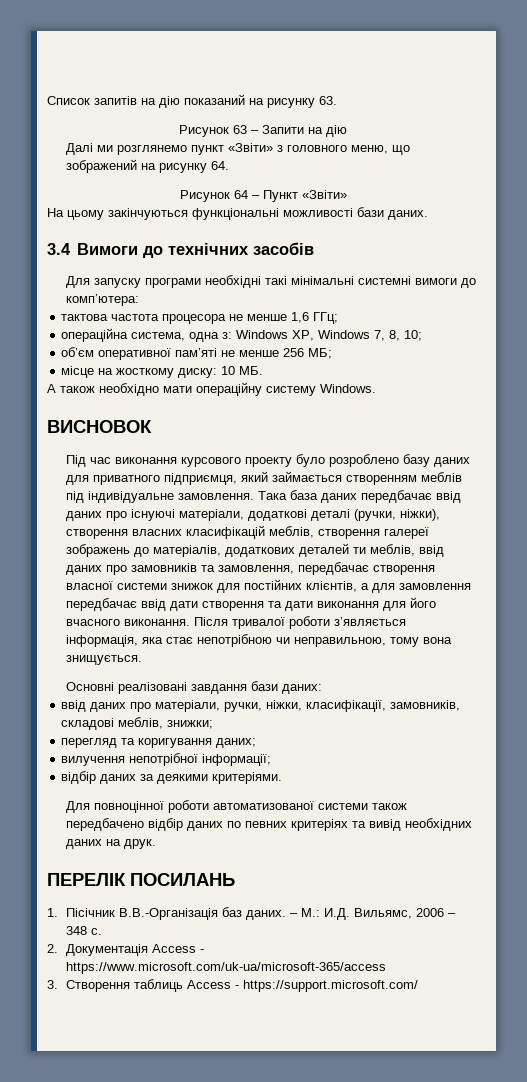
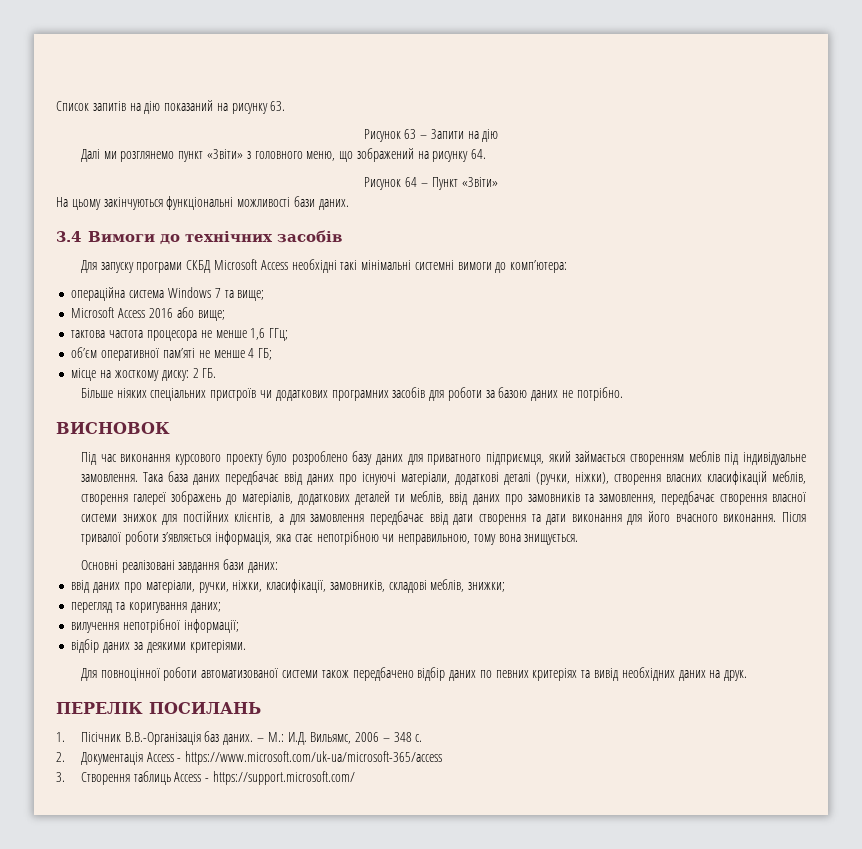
(202, 283) none -> [186,259,288,273] СКБД Microsoft Access
(140, 300) none -> [71,287,265,301] [71,307,225,321] // операційна система Windows 7 та вище; // Microsoft Access 2016 або вище;
[61,328,423,342] // операційна система, одна з: Windows XP, Windows 7, 8, 10; -> (289, 334) none
[283,348,333,359] 256 МБ; -> [248,348,273,360] 4 ГБ;
[221,366,264,375] [47,382,376,396] 10 МБ. // А також необхідно мати операційну систему Windows. -> [192,368,217,378] [80,387,623,401] 2 ГБ. // Більше ніяких спеціальних пристроїв чи додаткових програмних засобів для роботи за базою даних не потрібно.

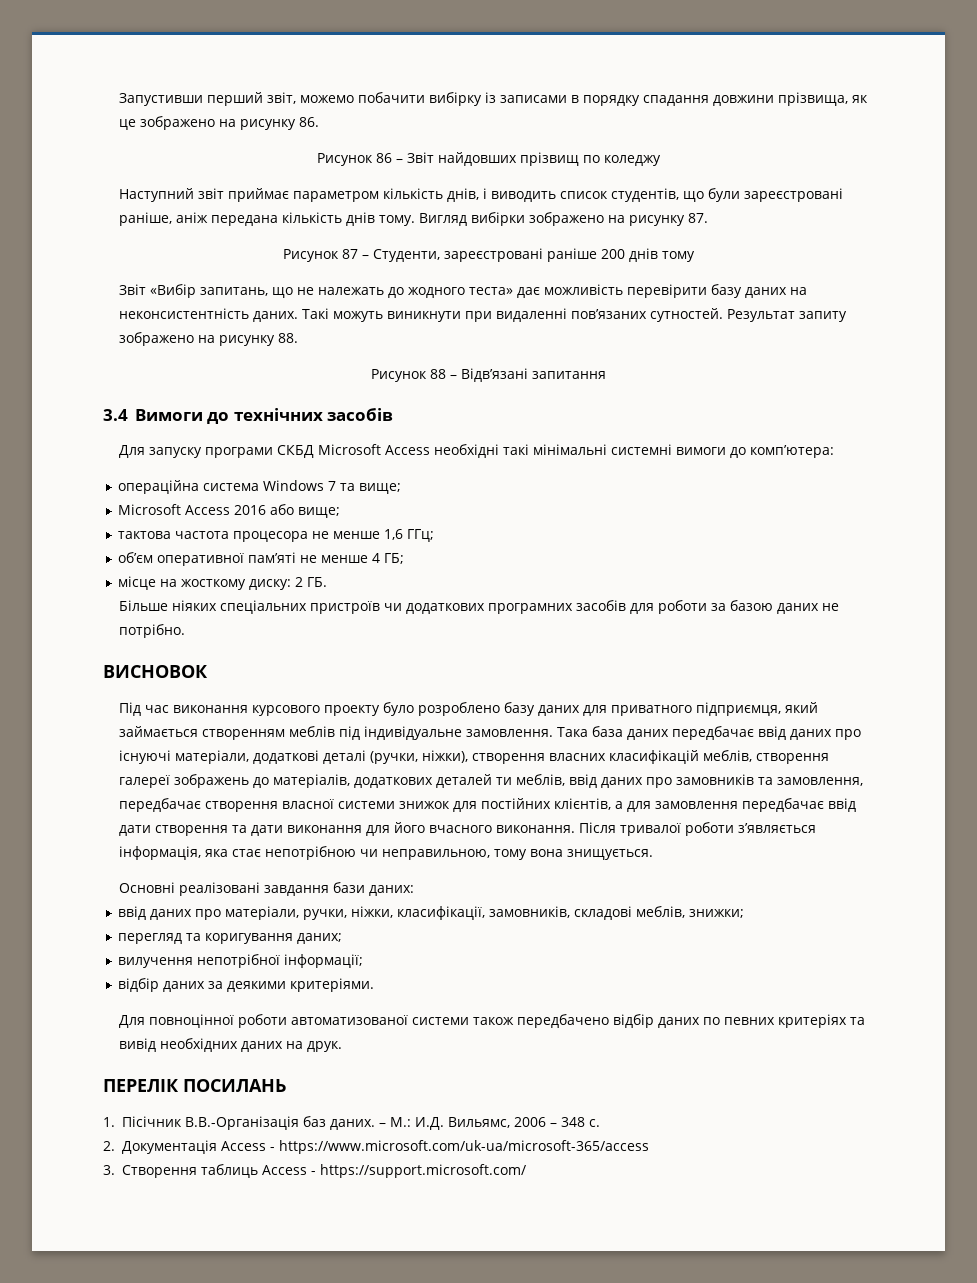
[56,100,286,114] [363,129,499,142] [80,148,487,162] [364,177,498,190] [56,196,349,210] Список запитів на дію показаний на рисунку 63. // Рисунок 63 – Запити на дію // Далі ми розглянемо пункт «Звіти» з головного меню, що зображений на рисунку 64. // Рисунок 64 – Пункт «Звіти» // На цьому закінчуються функціональні можливості бази даних. -> [118,92,868,106] [118,116,319,130] [317,152,661,166] [118,188,843,202] [118,212,708,226] [283,248,695,262] [118,284,807,298] [118,308,847,322] [118,332,298,346] [371,368,606,382] Запустивши перший звіт, можемо побачити вибірку із записами в порядку спадання довжини прізвища, як це зображено на рисунку 86. // Рисунок 86 – Звіт найдовших прізвищ по коледжу // Наступний звіт приймає параметром кількість днів, і виводить список студентів, що були зареєстровані раніше, аніж передана кількість днів тому. Вигляд вибірки зображено на рисунку 87. // Рисунок 87 – Студенти, зареєстровані раніше 200 днів тому // Звіт «Вибір запитань, що не належать до жодного теста» дає можливість перевірити базу даних на неконсистентність даних. Такі можуть виникнути при видаленні пов’язаних сутностей. Результат запиту зображено на рисунку 88. // Рисунок 88 – Відв’язані запитання

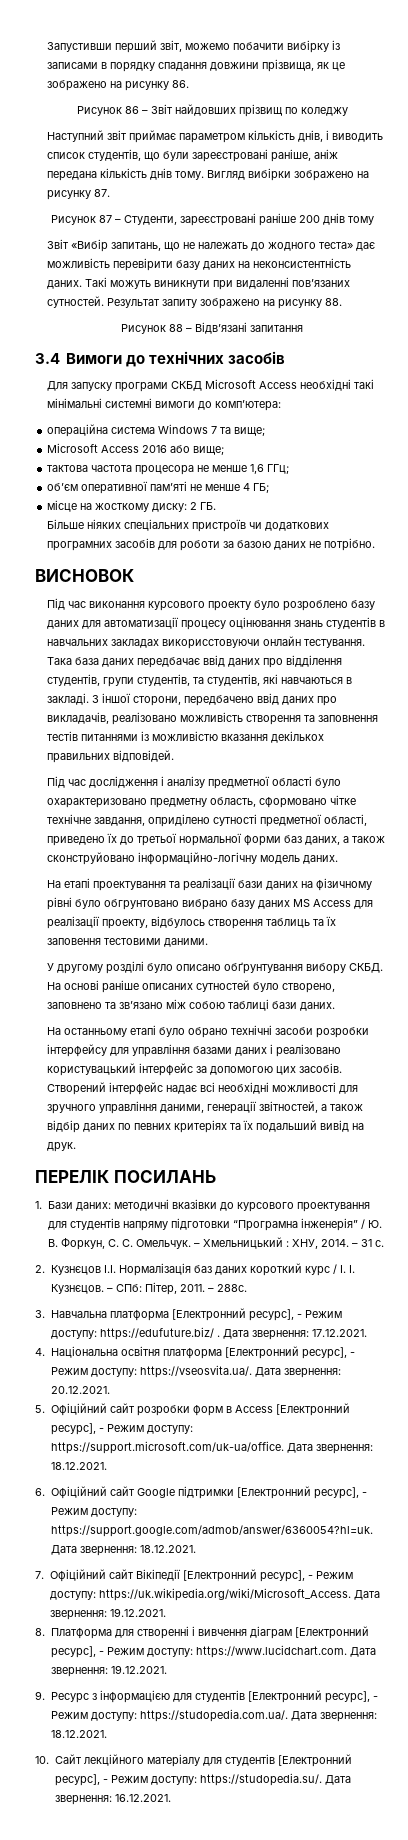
[610,702,818,716] [118,726,553,740] приватного підприємця, який займається створенням меблів під індивідуальне замовлення. -> [104,617,386,630] [47,636,366,649] автоматизації процесу оцінювання знань студентів в навчальних закладах викорисстовуючи онлайн тестування.
[118,750,829,764] [118,774,863,788] [118,798,856,812] [118,822,816,836] [118,846,653,860] [118,882,414,896] [118,906,745,920] [118,933,343,944] [118,954,364,968] [118,978,375,992] [118,1014,609,1028] існуючі матеріали, додаткові деталі (ручки, ніжки), створення власних класифікацій меблів, створення галереї зображень до матеріалів, додаткових деталей ти меблів, ввід даних про замовників та замовлення, передбачає створення власної системи знижок для постійних клієнтів, а для замовлення передбачає ввід дати створення та дати виконання для його вчасного виконання. Після тривалої роботи з’являється інформація, яка стає непотрібною чи неправильною, тому вона знищується. // Основні реалізовані завдання бази даних: // ввід даних про матеріали, ручки, ніжки, класифікації, замовників, складові меблів, знижки; // перегляд та коригування даних; // вилучення непотрібної інформації; // відбір даних за деякими критеріями. // Для повноцінної роботи автоматизованої системи також передбачено -> [286,655,343,667] [47,674,353,687] [47,693,338,706] [47,712,379,725] [47,731,325,743] [47,750,175,763] [47,776,342,789] [47,795,357,808] [47,814,368,827] [47,833,386,846] [47,852,339,865] [47,878,373,891] [47,897,374,910] [47,916,337,929] [47,938,209,947] [47,961,384,974] [47,980,336,993] [47,999,336,1011] [47,1025,370,1038] [47,1044,342,1057] [47,1063,343,1076] [47,1082,359,1095] [47,1101,364,1114] відділення студентів, групи студентів, та студентів, які навчаються в закладі. З іншої сторони, передбачено ввід даних про викладачів, реалізовано можливість створення та заповнення тестів питаннями із можливістю вказання декількох правильних відповідей. // Під час дослідження і аналізу предметної області було охарактеризовано предметну область, сформовано чітке технічне завдання, оприділено сутності предметної області, приведено їх до третьої нормальної форми баз даних, а також сконструйовано інформаційно-логічну модель даних. // На етапі проектування та реалізації бази даних на фізичному рівні було обгрунтовано вибрано базу даних MS Access для реалізації проекту, відбулось створення таблиць та їх заповення тестовими даними. // У другому розділі було описано обґрунтування вибору СКБД. На основі раніше описаних сутностей було створено, заповнено та зв’язано між собою таблиці бази даних. // На останньому етапі було обрано технічні засоби розробки інтерфейсу для управління базами даних і реалізовано користувацький інтерфейс за допомогою цих засобів. Створений інтерфейс надає всі необхідні можливості для зручного управління даними, генерації звітностей, а також
[118,1038,283,1052] вивід необхідних даних -> [243,1120,350,1132] їх подальший вивід
[122,1116,600,1130] [103,1140,649,1154] [103,1164,526,1178] Пісічник В.В.-Організація баз даних. – М.: И.Д. Вильямс, 2006 – 348 с. // 2. Документація Access - https://www.microsoft.com/uk-ua/microsoft-365/access // 3. Створення таблиць Access - https://support.microsoft.com/ -> [47,1199,370,1212] [47,1218,382,1231] [47,1237,384,1250] [35,1263,355,1276] [50,1282,247,1295] [35,1308,342,1321] [50,1327,367,1340] [35,1346,355,1359] [50,1365,341,1378] [50,1386,110,1394] [35,1403,350,1416] [50,1423,193,1435] [50,1441,373,1454] [50,1462,107,1470] [35,1486,367,1499] [50,1507,137,1517] [50,1525,373,1537] [50,1545,196,1556] [35,1569,353,1582] [49,1588,380,1601] [49,1608,166,1620] [35,1626,369,1639] [50,1645,376,1658] [50,1665,167,1677] [35,1690,378,1703] [50,1709,377,1722] [50,1730,107,1738] [35,1754,352,1767] [54,1773,351,1786] [54,1794,171,1805] Бази даних: методичні вказівки до курсового проектування для студентів напряму підготовки “Програмна інженерія” / Ю. В. Форкун, С. С. Омельчук. – Хмельницький : ХНУ, 2014. – 31 с. // 2. Кузнєцов І.І. Нормалізація баз даних короткий курс / І. І. Кузнєцов. – СПб: Пітер, 2011. – 288с. // 3. Навчальна платформа [Електронний ресурс], - Режим доступу: https://edufuture.biz/ . Дата звернення: 17.12.2021. // 4. Національна освітня платформа [Електронний ресурс], - Режим доступу: https://vseosvita.ua/. Дата звернення: 20.12.2021. // 5. Офіційний сайт розробки форм в Access [Електронний ресурс], - Режим доступу: https://support.microsoft.com/uk-ua/office. Дата звернення: 18.12.2021. // 6. Офіційний сайт Google підтримки [Електронний ресурс], - Режим доступу: https://support.google.com/admob/answer/6360054?hl=uk. Дата звернення: 18.12.2021. // 7. Офіційний сайт Вікіпедії [Електронний ресурс], - Режим доступу: https://uk.wikipedia.org/wiki/Microsoft_Access. Дата звернення: 19.12.2021. // 8. Платформа для створенні і вивчення діаграм [Електронний ресурс], - Режим доступу: https://www.lucidchart.com. Дата звернення: 19.12.2021. // 9. Ресурс з інформацією для студентів [Електронний ресурс], - Режим доступу: https://studopedia.com.ua/. Дата звернення: 18.12.2021. // 10. Сайт лекційного матеріалу для студентів [Електронний ресурс], - Режим доступу: https://studopedia.su/. Дата звернення: 16.12.2021.

